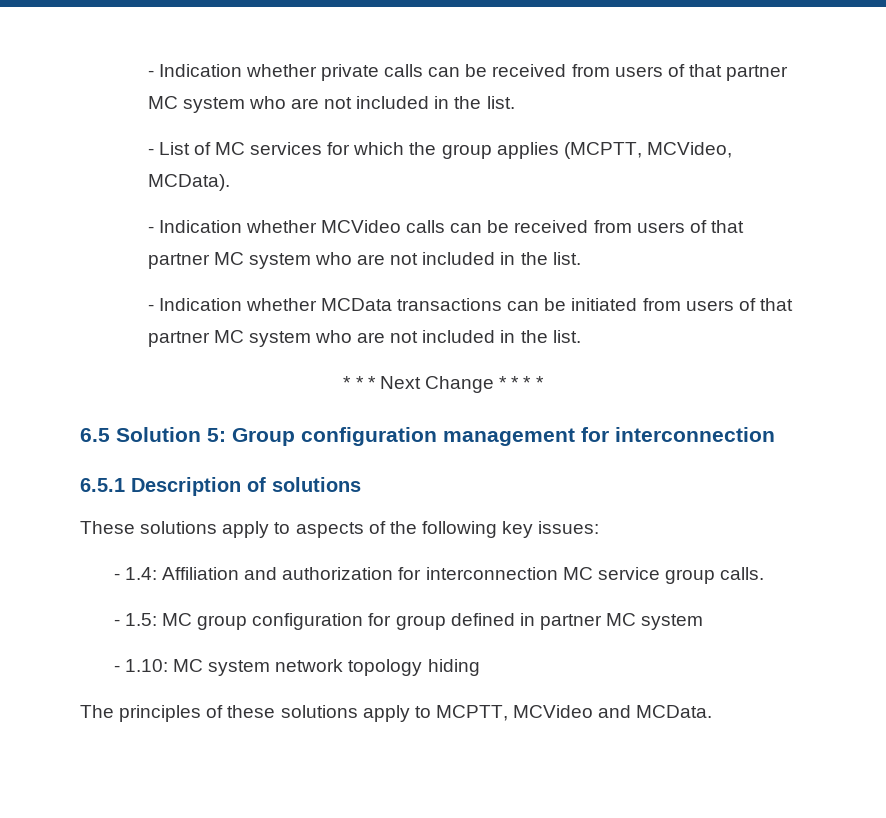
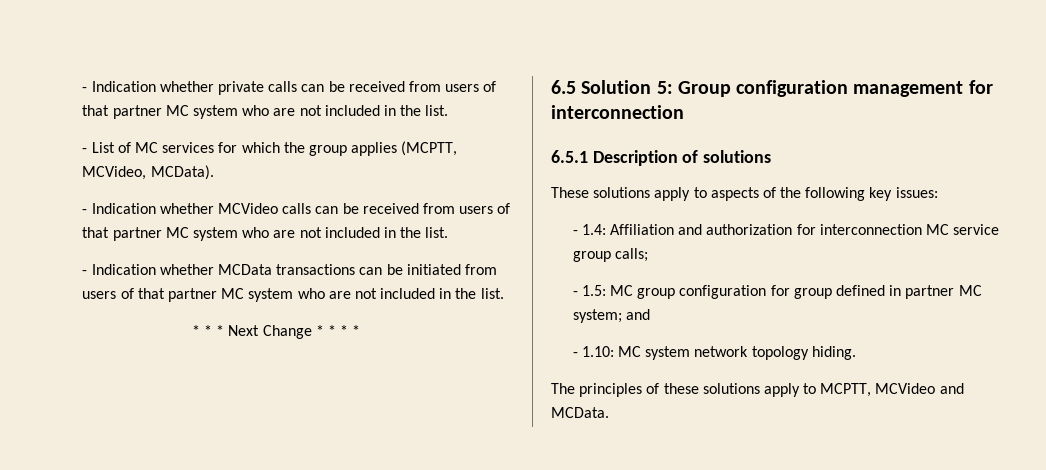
[720,567,765,580] calls. -> [614,248,648,262] calls;
[641,614,704,630] system -> [572,309,650,323] system; and
[427,659,480,676] hiding -> [811,346,856,360] hiding.

